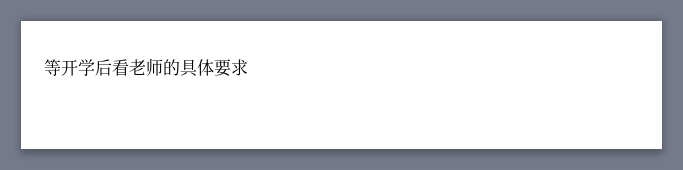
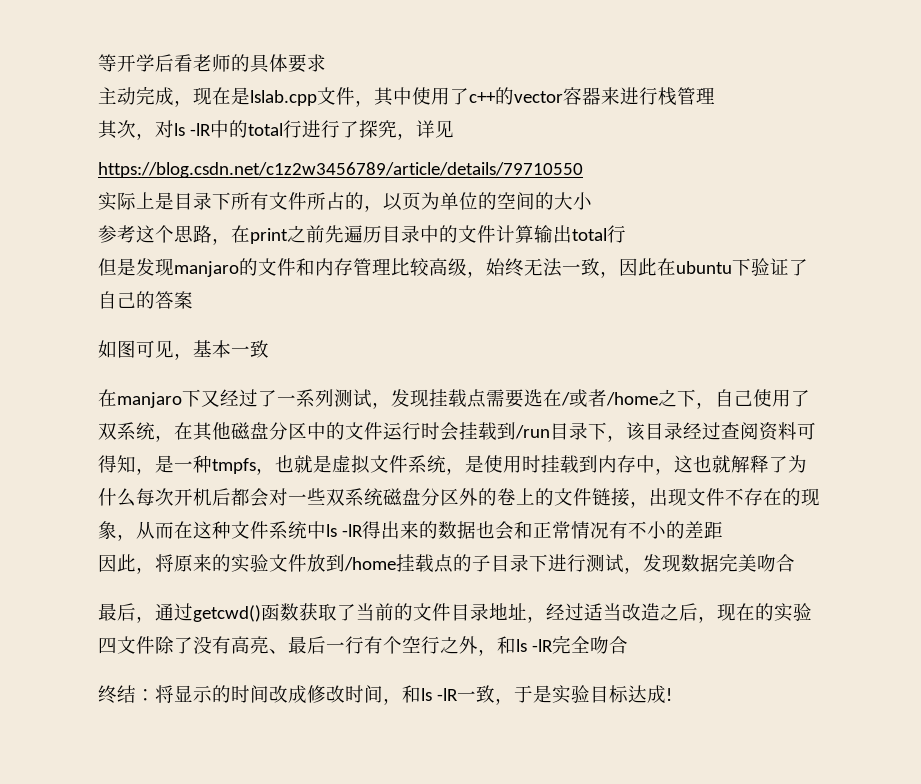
(248, 67) none -> [98,86,715,107] [98,120,454,140] [98,162,583,178] [98,192,592,212] [98,225,626,245] [98,258,808,278] [98,291,193,309] [98,340,269,360] [98,389,810,409] [98,422,816,442] [98,455,807,475] [98,488,820,508] [98,521,723,541] [98,553,795,574] [98,603,812,623] [98,635,628,656] [98,685,672,705] // 主动完成，现在是lslab.cpp文件，其中使用了c++的vector容器来进行栈管理 // 其次，对ls -lR中的total行进行了探究，详见 // https://blog.csdn.net/c1z2w3456789/article/details/79710550 // 实际上是目录下所有文件所占的，以页为单位的空间的大小 // 参考这个思路，在print之前先遍历目录中的文件计算输出total行 // 但是发现manjaro的文件和内存管理比较高级，始终无法一致，因此在ubuntu下验证了自己的答案 // 如图可见，基本一致 // 在manjaro下又经过了一系列测试，发现挂载点需要选在/或者/home之下，自己使用了双系统，在其他磁盘分区中的文件运行时会挂载到/run目录下，该目录经过查阅资料可得知，是一种tmpfs，也就是虚拟文件系统，是使用时挂载到内存中，这也就解释了为什么每次开机后都会对一些双系统磁盘分区外的卷上的文件链接，出现文件不存在的现象，从而在这种文件系统中ls -lR得出来的数据也会和正常情况有不小的差距 // 因此，将原来的实验文件放到/home挂载点的子目录下进行测试，发现数据完美吻合 // 最后，通过getcwd()函数获取了当前的文件目录地址，经过适当改造之后，现在的实验四文件除了没有高亮、最后一行有个空行之外，和ls -lR完全吻合 // 终结：将显示的时间改成修改时间，和ls -lR一致，于是实验目标达成!

